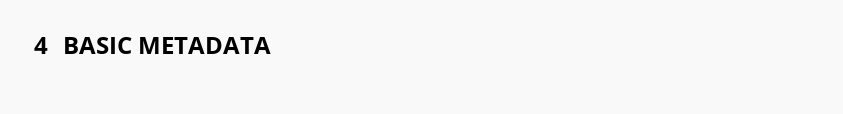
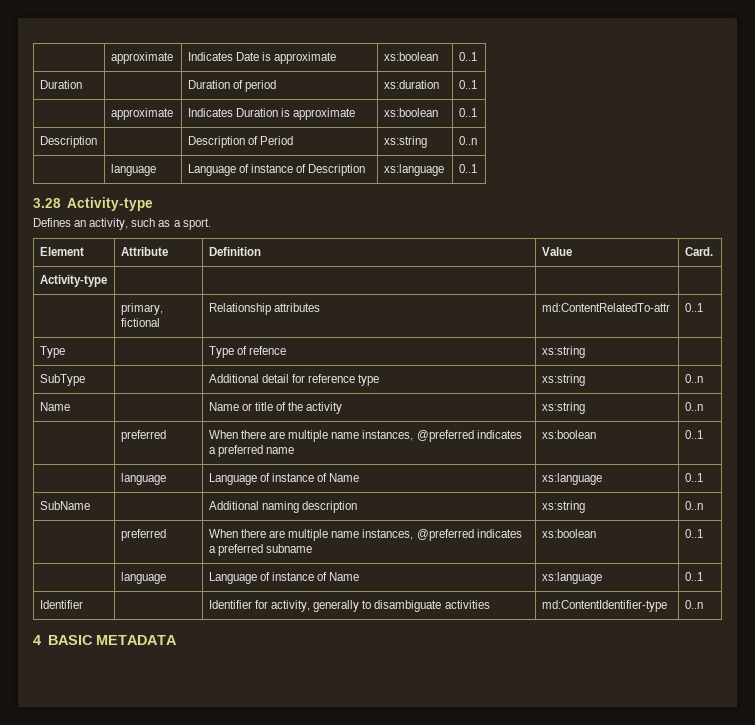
(34, 45) none -> [110,52,173,64] [187,52,337,64] [383,52,438,61] [458,52,477,61] [39,80,82,89] [187,80,277,92] [383,80,439,89] [458,80,477,89] [110,108,173,120] [187,108,356,120] [383,108,438,117] [458,108,477,117] [39,136,97,148] [187,136,294,148] [383,136,427,148] [458,136,477,145] [110,164,156,176] [187,164,366,176] [383,164,444,176] [458,164,477,173] [33,197,153,211] [33,218,211,230] [39,247,84,256] [120,247,168,256] [208,247,261,256] [541,247,572,256] [684,247,713,256] [39,275,107,287] [120,303,163,315] [120,318,160,327] [208,303,321,315] [541,303,670,312] [684,303,703,312] [39,346,65,358] [208,346,287,358] [541,346,585,358] [39,374,85,386] [208,374,380,386] [541,374,585,386] [684,374,703,383] [39,402,70,411] [208,402,343,414] [541,402,585,414] [684,402,703,411] [120,430,166,442] [208,430,522,442] [208,445,295,457] [541,430,596,439] [684,430,703,439] [120,473,166,485] [208,473,360,485] [541,473,602,485] [684,473,703,482] [39,501,90,510] [208,501,358,513] [541,501,585,513] [684,501,703,510] [120,529,166,541] [208,529,522,541] [208,544,313,556] [541,529,596,538] [684,529,703,538] [120,572,166,584] [208,572,360,584] [541,572,602,584] [684,572,703,581] [39,600,83,609] [208,600,490,612] [541,600,667,612] [684,600,703,609] | approximate | Indicates Date is approximate | xs:boolean | 0..1 // Duration | | Duration of period | xs:duration | 0..1 // | approximate | Indicates Duration is approximate | xs:boolean | 0..1 // Description | | Description of Period | xs:string | 0..n // | language | Language of instance of Description | xs:language | 0..1 // 3.28 Activity-type // Defines an activity, such as a sport. // Element | Attribute | Definition | Value | Card. // Activity-type | | | | // | primary, fictional | Relationship attributes | md:ContentRelatedTo-attr | 0..1 // Type | | Type of refence | xs:string | // SubType | | Additional detail for reference type | xs:string | 0..n // Name | | Name or title of the activity | xs:string | 0..n // | preferred | When there are multiple name instances, @preferred indicates a preferred name | xs:boolean | 0..1 // | language | Language of instance of Name | xs:language | 0..1 // SubName | | Additional naming description | xs:string | 0..n // | preferred | When there are multiple name instances, @preferred indicates a preferred subname | xs:boolean | 0..1 // | language | Language of instance of Name | xs:language | 0..1 // Identifier | | Identifier for activity, generally to disambiguate activities | md:ContentIdentifier-type | 0..n //

